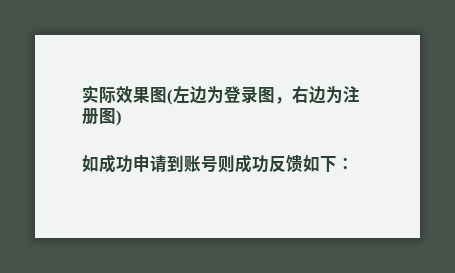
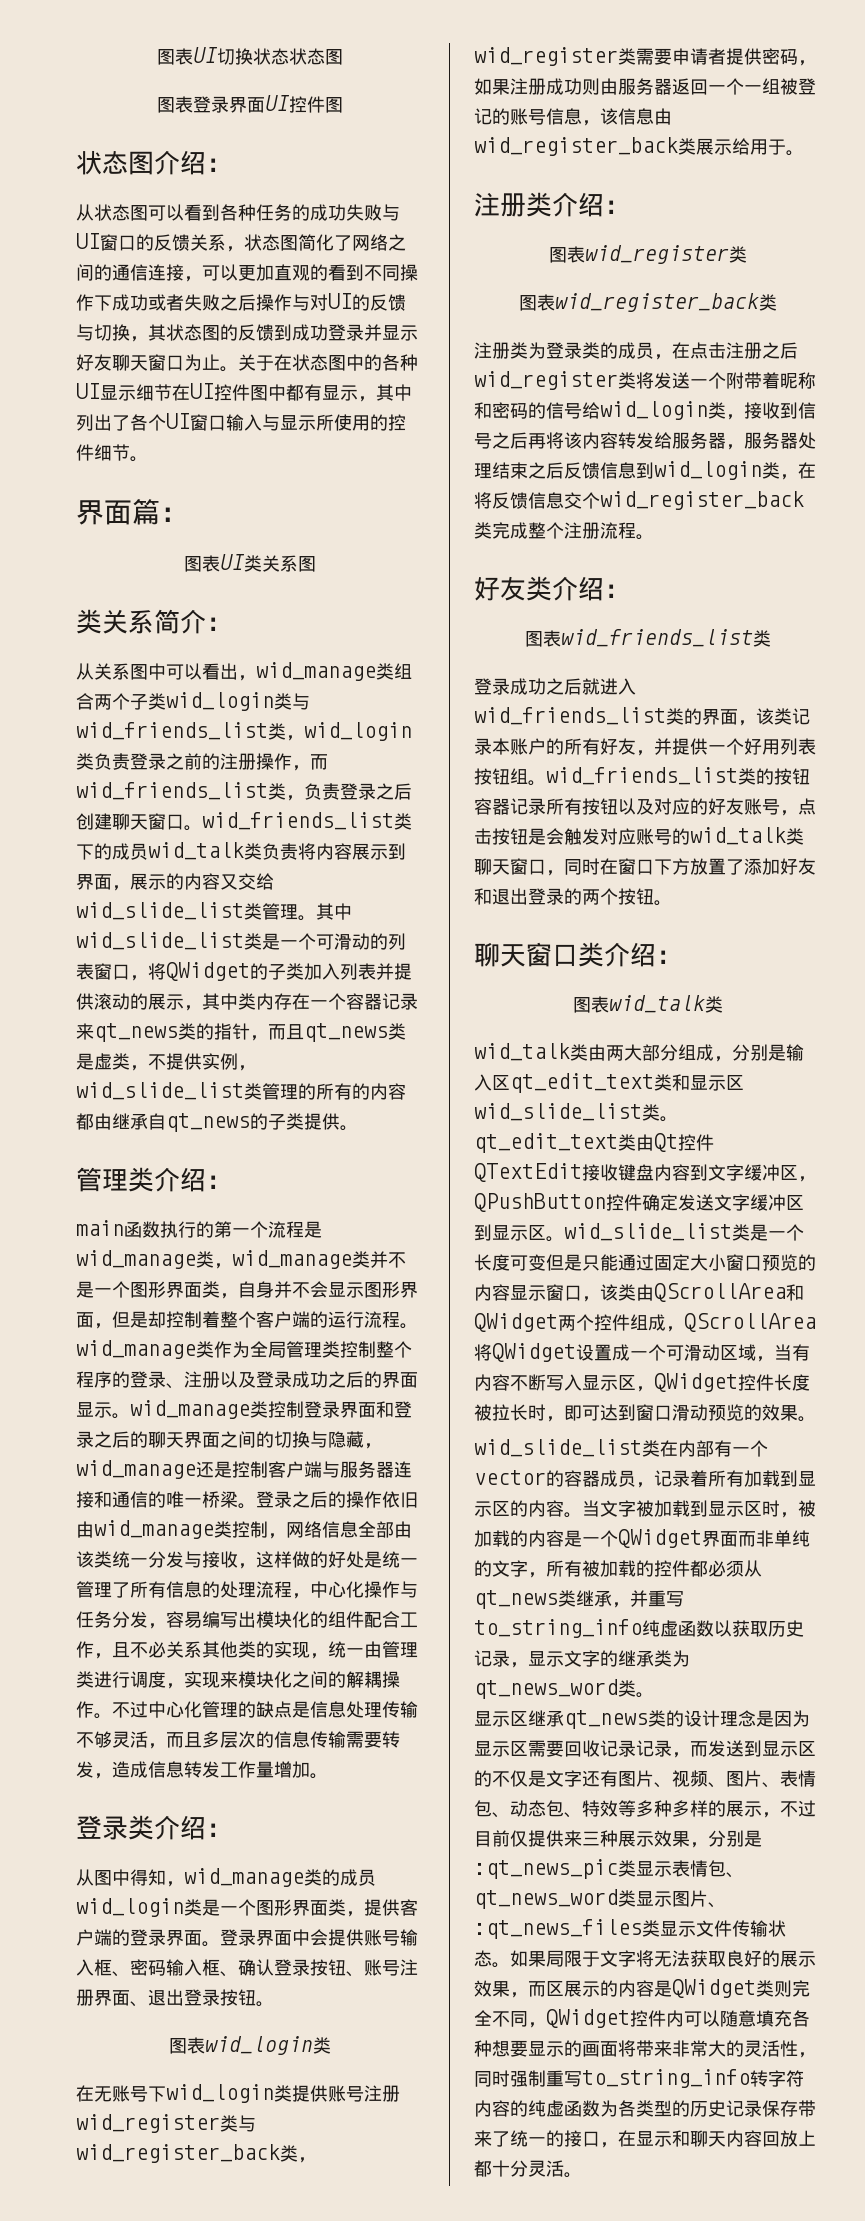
[82,85,360,105] [82,108,122,126] [82,154,354,173] 实际效果图(左边为登录图，右边为注册图) // 如成功申请到账号则成功反馈如下： -> [156,47,343,65] [156,95,343,113] [76,150,232,175] [76,204,400,221] [76,233,406,252] [76,264,418,282] [76,293,406,311] [76,324,418,342] [76,354,418,372] [76,383,412,402] [76,413,406,431] [76,444,148,462] [76,499,188,525] [183,554,316,572] [76,609,232,634] [76,662,412,681] [76,692,310,711] [76,722,412,741] [76,753,328,771] [76,782,412,801] [76,812,412,831] [76,842,406,860] [76,873,274,891] [76,902,352,921] [76,932,406,950] [76,962,412,981] [76,993,418,1011] [76,1023,406,1042] [76,1053,256,1071] [76,1082,406,1100] [76,1113,358,1132] [76,1167,232,1192] [76,1220,322,1238] [76,1250,406,1269] [76,1281,418,1299] [76,1311,418,1329] [76,1340,412,1359] [76,1371,418,1389] [76,1400,412,1419] [76,1431,382,1449] [76,1460,412,1479] [76,1491,418,1509] [76,1520,412,1539] [76,1551,418,1569] [76,1581,418,1599] [76,1611,418,1629] [76,1641,418,1659] [76,1671,400,1689] [76,1701,418,1719] [76,1731,400,1749] [76,1761,328,1779] [76,1815,232,1840] [76,1868,376,1887] [76,1898,418,1917] [76,1929,418,1947] [76,1959,418,1977] [76,1989,274,2007] [168,2036,331,2055] [76,2084,400,2103] [76,2114,256,2133] [76,2144,316,2163] [474,47,816,66] [474,78,816,95] [474,108,672,126] [474,137,804,156] [474,192,630,217] [548,245,747,264] [518,293,777,312] [474,342,798,360] [474,371,816,390] [474,401,816,420] [474,432,816,450] [474,461,816,480] [474,491,804,510] [474,522,654,540] [474,576,630,601] [524,629,771,647] [474,678,636,695] [474,707,810,726] [474,738,816,756] [474,767,810,786] [474,798,816,816] [474,827,804,845] [474,858,816,876] [474,888,672,906] [474,942,682,967] [572,995,723,1013] [474,1043,804,1062] [474,1073,744,1093] [474,1103,678,1122] [474,1133,714,1153] [474,1163,816,1182] [474,1193,804,1212] [474,1223,804,1242] [474,1254,816,1271] [474,1283,804,1302] [474,1313,816,1332] [474,1343,810,1362] [474,1373,810,1392] [474,1404,816,1422] [474,1439,768,1457] [474,1470,816,1488] [474,1500,816,1518] [474,1529,810,1548] [474,1560,762,1578] [474,1590,684,1609] [474,1619,804,1638] [474,1650,690,1668] [474,1679,654,1699] [474,1710,810,1729] [474,1740,816,1758] [474,1770,816,1788] [474,1800,816,1818] [474,1830,762,1848] [474,1859,744,1879] [474,1889,726,1909] [474,1919,786,1939] [474,1950,816,1968] [474,1979,810,1998] [474,2009,810,2028] [474,2040,816,2058] [474,2069,804,2088] [474,2100,816,2117] [474,2130,816,2148] [474,2160,582,2178] 图表UI切换状态状态图 // 图表登录界面UI控件图 // 状态图介绍： // 从状态图可以看到各种任务的成功失败与UI窗口的反馈关系，状态图简化了网络之间的通信连接，可以更加直观的看到不同操作下成功或者失败之后操作与对UI的反馈与切换，其状态图的反馈到成功登录并显示好友聊天窗口为止。关于在状态图中的各种UI显示细节在UI控件图中都有显示，其中列出了各个UI窗口输入与显示所使用的控件细节。 // 界面篇： // 图表UI类关系图 // 类关系简介： // 从关系图中可以看出，wid_manage类组合两个子类wid_login类与wid_friends_list类，wid_login类负责登录之前的注册操作，而wid_friends_list类，负责登录之后创建聊天窗口。wid_friends_list类下的成员wid_talk类负责将内容展示到界面，展示的内容又交给wid_slide_list类管理。其中wid_slide_list类是一个可滑动的列表窗口，将QWidget的子类加入列表并提供滚动的展示，其中类内存在一个容器记录来qt_news类的指针，而且qt_news类是虚类，不提供实例，wid_slide_list类管理的所有的内容都由继承自qt_news的子类提供。 // 管理类介绍： // main函数执行的第一个流程是wid_manage类，wid_manage类并不是一个图形界面类，自身并不会显示图形界面，但是却控制着整个客户端的运行流程。wid_manage类作为全局管理类控制整个程序的登录、注册以及登录成功之后的界面显示。wid_manage类控制登录界面和登录之后的聊天界面之间的切换与隐藏，wid_manage还是控制客户端与服务器连接和通信的唯一桥梁。登录之后的操作依旧由wid_manage类控制，网络信息全部由该类统一分发与接收，这样做的好处是统一管理了所有信息的处理流程，中心化操作与任务分发，容易编写出模块化的组件配合工作，且不必关系其他类的实现，统一由管理类进行调度，实现来模块化之间的解耦操作。不过中心化管理的缺点是信息处理传输不够灵活，而且多层次的信息传输需要转发，造成信息转发工作量增加。 // 登录类介绍： // 从图中得知，wid_manage类的成员wid_login类是一个图形界面类，提供客户端的登录界面。登录界面中会提供账号输入框、密码输入框、确认登录按钮、账号注册界面、退出登录按钮。 // 图表wid_login类 // 在无账号下wid_login类提供账号注册wid_register类与wid_register_back类，wid_register类需要申请者提供密码，如果注册成功则由服务器返回一个一组被登记的账号信息，该信息由wid_register_back类展示给用于。 // 注册类介绍： // 图表wid_register类 // 图表wid_register_back类 // 注册类为登录类的成员，在点击注册之后wid_register类将发送一个附带着昵称和密码的信号给wid_login类，接收到信号之后再将该内容转发给服务器，服务器处理结束之后反馈信息到wid_login类，在将反馈信息交个wid_register_back类完成整个注册流程。 // 好友类介绍： // 图表wid_friends_list类 // 登录成功之后就进入wid_friends_list类的界面，该类记录本账户的所有好友，并提供一个好用列表按钮组。wid_friends_list类的按钮容器记录所有按钮以及对应的好友账号，点击按钮是会触发对应账号的wid_talk类聊天窗口，同时在窗口下方放置了添加好友和退出登录的两个按钮。 // 聊天窗口类介绍： // 图表wid_talk类 // wid_talk类由两大部分组成，分别是输入区qt_edit_text类和显示区wid_slide_list类。qt_edit_text类由Qt控件QTextEdit接收键盘内容到文字缓冲区，QPushButton控件确定发送文字缓冲区到显示区。wid_slide_list类是一个长度可变但是只能通过固定大小窗口预览的内容显示窗口，该类由QScrollArea和QWidget两个控件组成，QScrollArea将QWidget设置成一个可滑动区域，当有内容不断写入显示区，QWidget控件长度被拉长时，即可达到窗口滑动预览的效果。 // wid_slide_list类在内部有一个vector的容器成员，记录着所有加载到显示区的内容。当文字被加载到显示区时，被加载的内容是一个QWidget界面而非单纯的文字，所有被加载的控件都必须从qt_news类继承，并重写to_string_info纯虚函数以获取历史记录，显示文字的继承类为qt_news_word类。 // 显示区继承qt_news类的设计理念是因为显示区需要回收记录记录，而发送到显示区的不仅是文字还有图片、视频、图片、表情包、动态包、特效等多种多样的展示，不过目前仅提供来三种展示效果，分别是:qt_news_pic类显示表情包、qt_news_word类显示图片、:qt_news_files类显示文件传输状态。如果局限于文字将无法获取良好的展示效果，而区展示的内容是QWidget类则完全不同，QWidget控件内可以随意填充各种想要显示的画面将带来非常大的灵活性，同时强制重写to_string_info转字符内容的纯虚函数为各类型的历史记录保存带来了统一的接口，在显示和聊天内容回放上都十分灵活。

